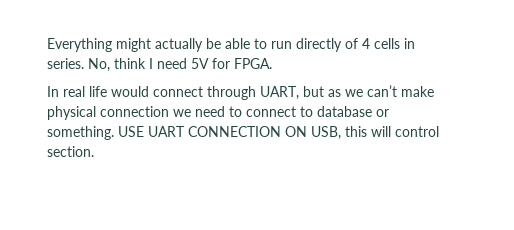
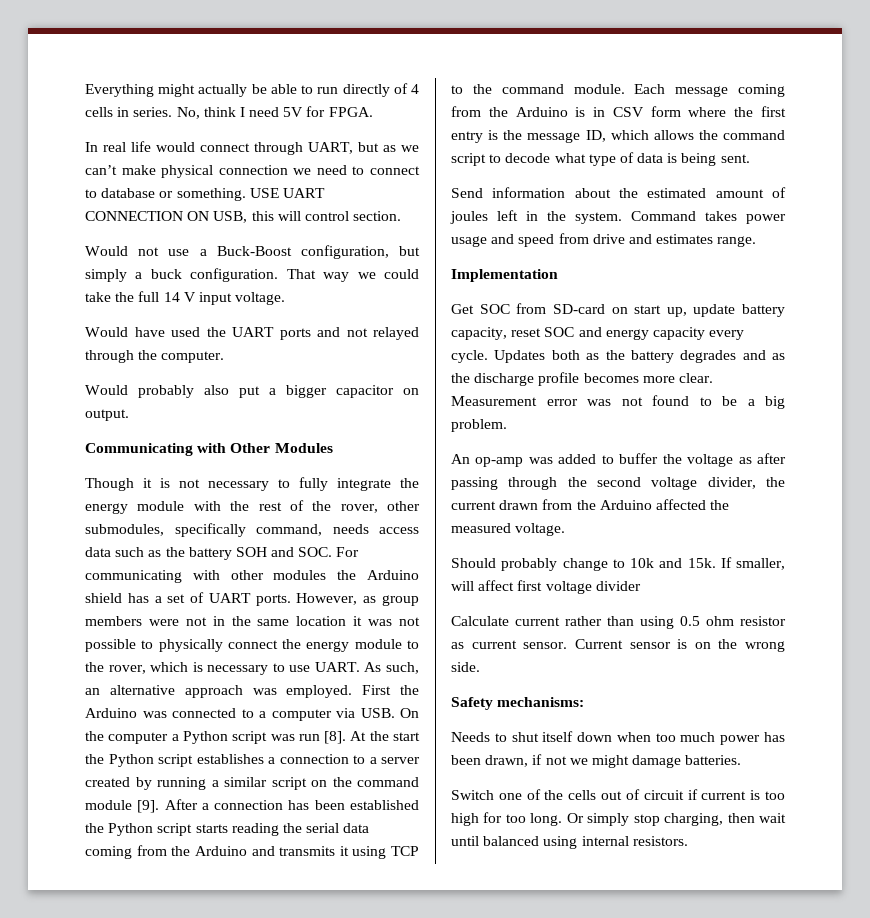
(94, 151) none -> [85,245,420,259] [85,268,419,282] [85,291,286,305] [85,327,419,340] [85,350,225,363] [85,385,419,398] [85,409,129,421] [85,443,333,456] [85,477,419,491] [85,500,420,514] [85,523,419,537] [85,547,360,560] [85,570,420,583] [85,592,419,606] [85,616,421,626] [85,639,419,652] [85,662,419,675] [85,685,419,698] [85,708,419,721] [85,731,421,744] [85,754,420,767] [85,777,419,790] [85,799,419,813] [85,823,370,836] [85,845,419,859] [451,84,785,97] [451,106,786,117] [451,130,785,143] [451,152,750,166] [451,187,786,198] [450,210,786,224] [451,233,757,247] [451,269,558,282] [451,303,785,317] [451,327,745,340] [451,350,785,363] [451,372,713,386] [451,395,785,409] [451,419,507,432] [451,453,786,467] [451,477,785,490] [451,499,730,510] [451,523,566,536] [451,557,785,571] [451,580,641,594] [451,616,786,629] [451,639,785,652] [451,662,480,672] [451,697,585,710] [451,731,785,745] [451,754,742,768] [451,789,785,800] [451,812,786,826] [451,836,688,849] // Would not use a Buck-Boost configuration, but simply a buck configuration. That way we could take the full 14 V input voltage. // Would have used the UART ports and not relayed through the computer. // Would probably also put a bigger capacitor on output. // Communicating with Other Modules // Though it is not necessary to fully integrate the energy module with the rest of the rover, other submodules, specifically command, needs access data such as the battery SOH and SOC. For communicating with other modules the Arduino shield has a set of UART ports. However, as group members were not in the same location it was not possible to physically connect the energy module to the rover, which is necessary to use UART. As such, an alternative approach was employed. First the Arduino was connected to a computer via USB. On the computer a Python script was run [8]. At the start the Python script establishes a connection to a server created by running a similar script on the command module [9]. After a connection has been established the Python script starts reading the serial data coming from the Arduino and transmits it using TCP to the command module. Each message coming from the Arduino is in CSV form where the first entry is the message ID, which allows the command script to decode what type of data is being sent. // Send information about the estimated amount of joules left in the system. Command takes power usage and speed from drive and estimates range. // Implementation // Get SOC from SD-card on start up, update battery capacity, reset SOC and energy capacity every cycle. Updates both as the battery degrades and as the discharge profile becomes more clear. Measurement error was not found to be a big problem. // An op-amp was added to buffer the voltage as after passing through the second voltage divider, the current drawn from the Arduino affected the measured voltage. // Should probably change to 10k and 15k. If smaller, will affect first voltage divider // Calculate current rather than using 0.5 ohm resistor as current sensor. Current sensor is on the wrong side. // Safety mechanisms: // Needs to shut itself down when too much power has been drawn, if not we might damage batteries. // Switch one of the cells out of circuit if current is too high for too long. Or simply stop charging, then wait until balanced using internal resistors.

